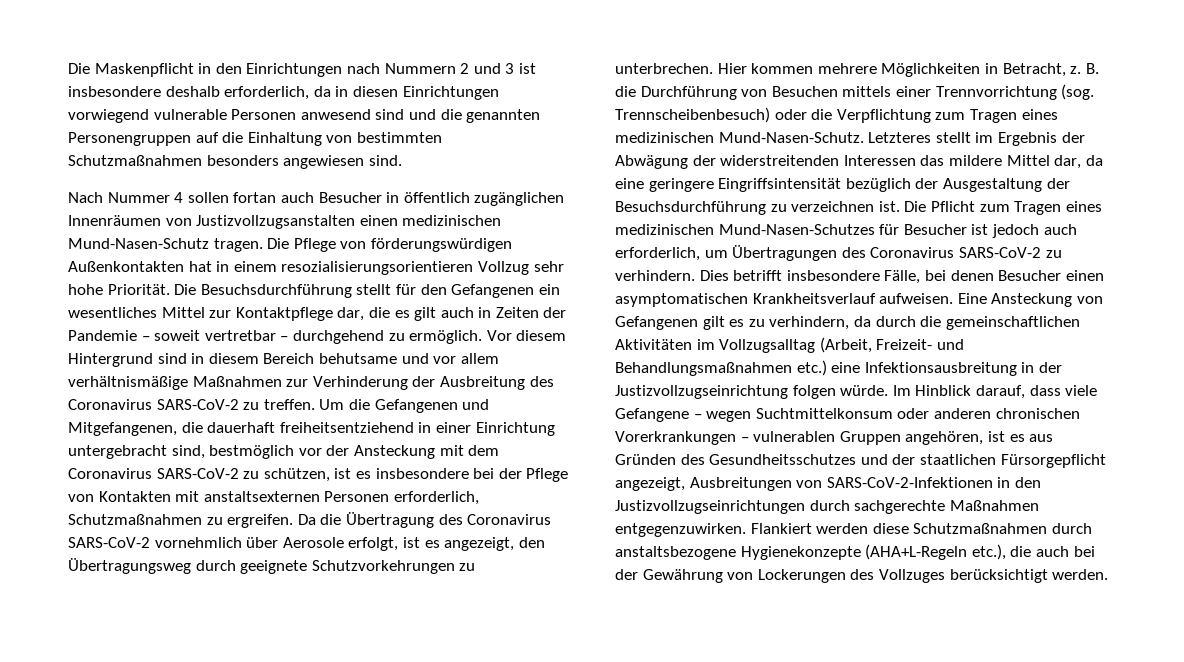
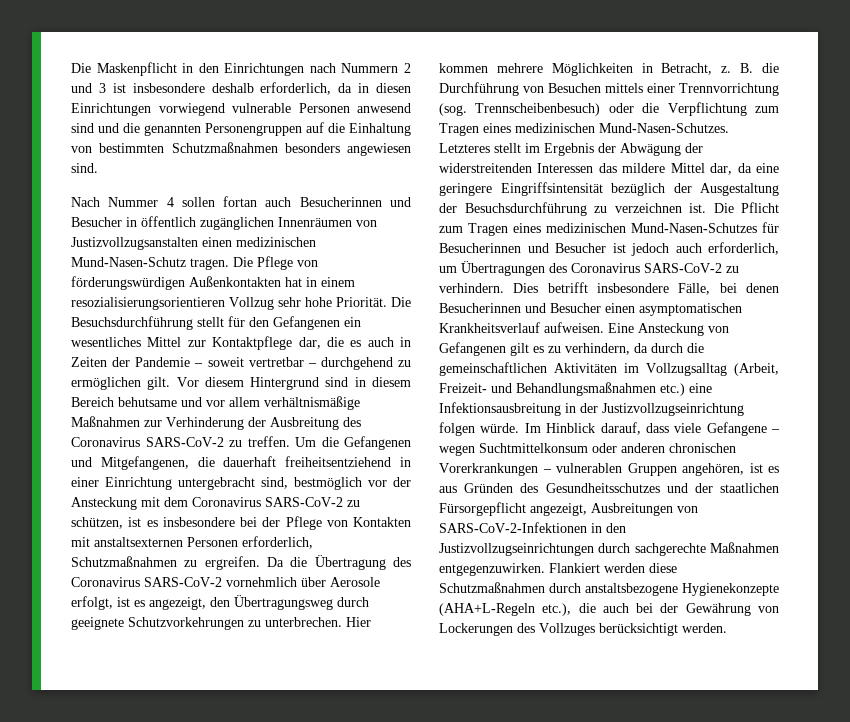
(314, 197) none -> [299,197,411,207] Besucherinnen und
[414,307,437,321] gilt -> (362, 343) none
[409,330,483,344] ermöglich. -> [71,377,171,390] ermöglichen gilt.
[718,132,864,143] Mund-Nasen-Schutz. -> [599,123,729,133] Mund-Nasen-Schutzes.
(900, 229) none -> [439,243,549,253] Besucherinnen und
(994, 275) none -> [439,303,546,313] Besucherinnen und

